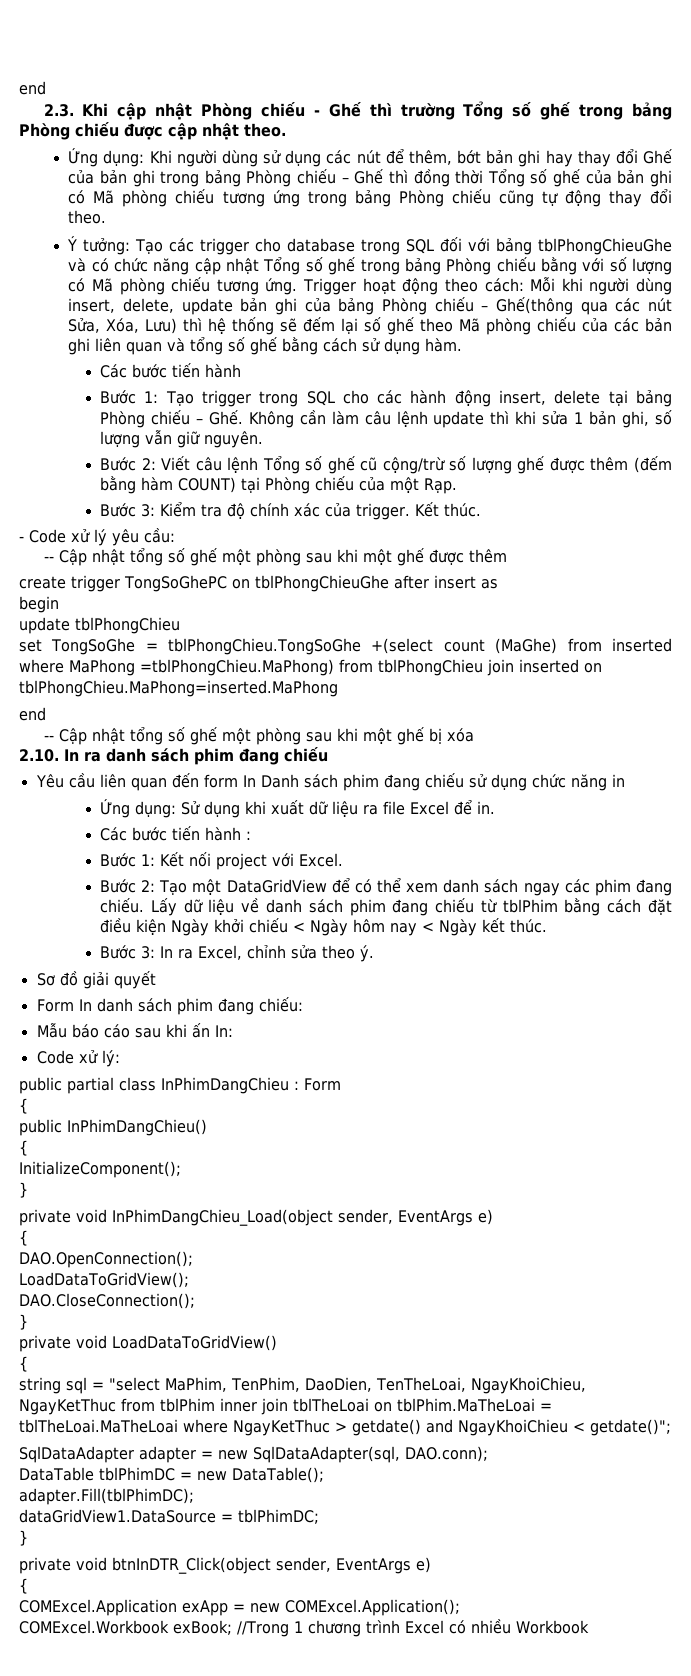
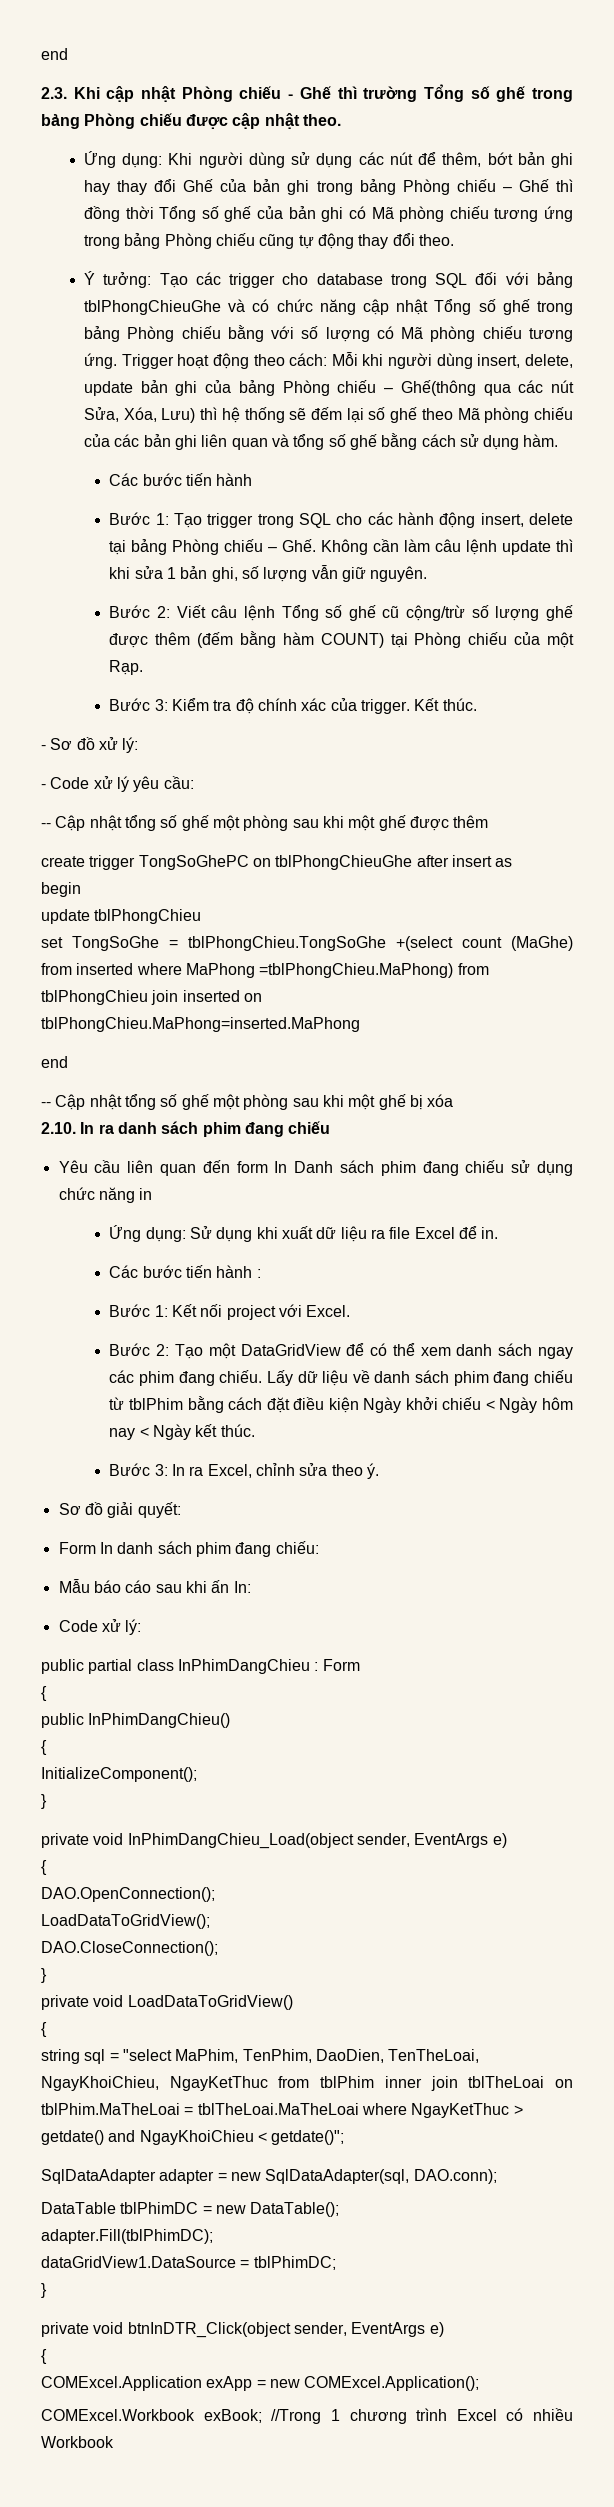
(482, 510) none -> [41,737,139,753] // - Sơ đồ xử lý:
[113,971,156,989] quyết -> [137,1502,181,1518] quyết:

